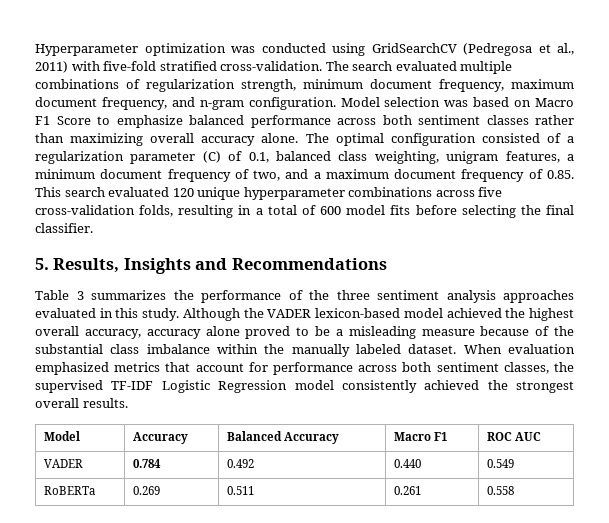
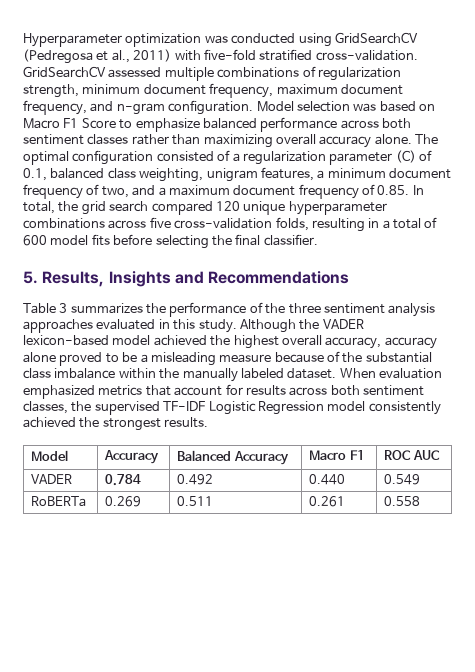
[325,61,457,71] The search evaluated -> [23,66,162,78] GridSearchCV assessed
[35,187,170,197] This search evaluated -> [412,185,424,195] [23,201,213,215] In total, the grid search compared
[273,362,353,375] performance -> [245,385,286,396] results
[35,398,79,408] overall -> (161, 424) none

